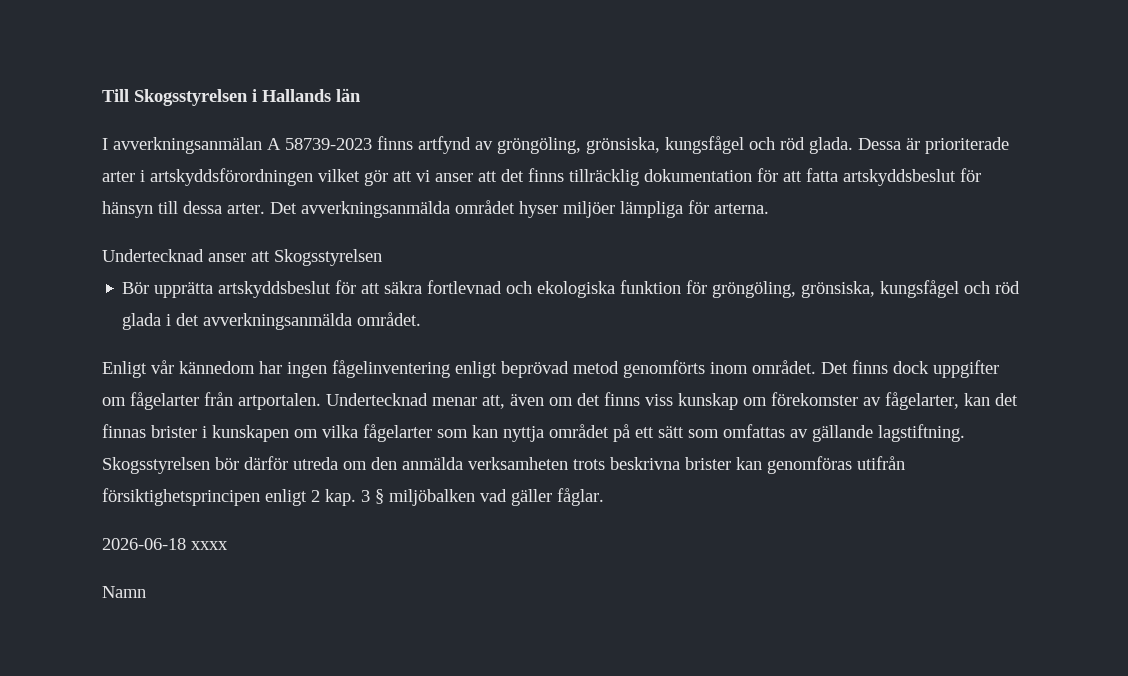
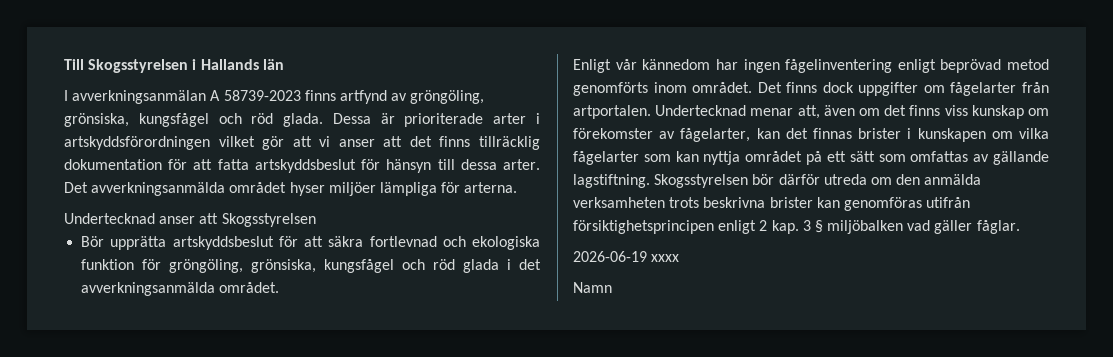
[102,538,186,550] 2026-06-18 -> [573,251,647,262] 2026-06-19

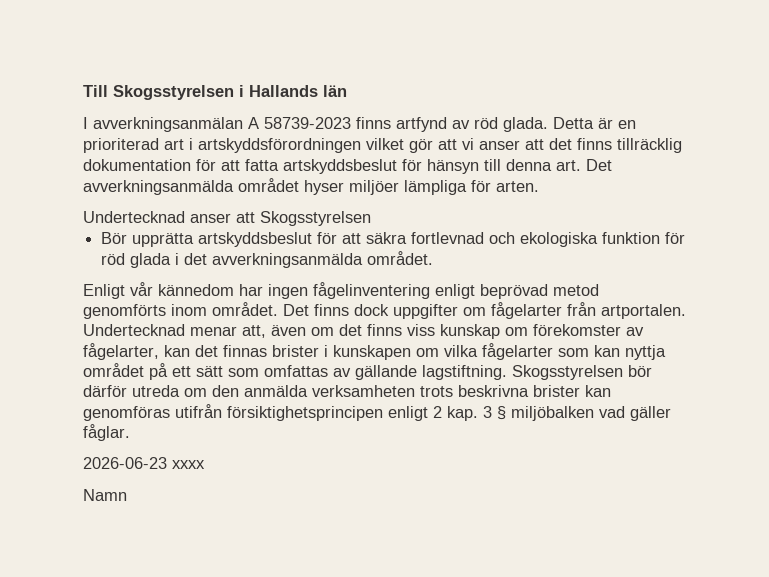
[410,90,485,104] [64,113,527,127] gröngöling, grönsiska, kungsfågel och röd glada. Dessa är prioriterade arter -> [474,117,636,132] [83,138,184,153] röd glada. Detta är en prioriterad art
[460,159,540,170] dessa arter. -> [506,159,581,171] denna art.
[464,182,518,193] arterna. -> [496,181,539,192] arten.
[169,259,426,273] gröngöling, grönsiska, kungsfågel och -> (686, 238) none
[573,251,647,262] 2026-06-19 -> [83,457,167,469] 2026-06-23

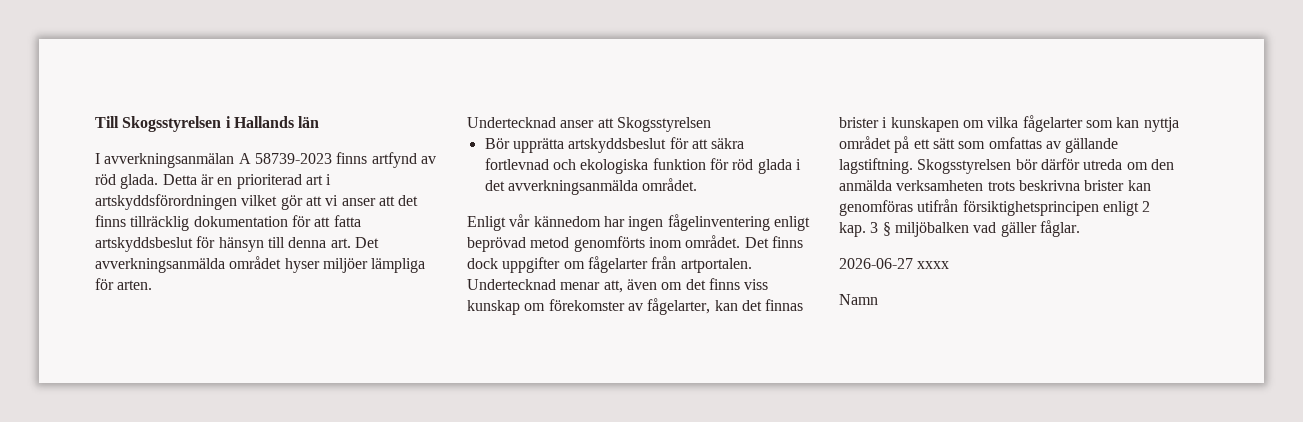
[83,457,167,469] 2026-06-23 -> [839,258,913,269] 2026-06-27

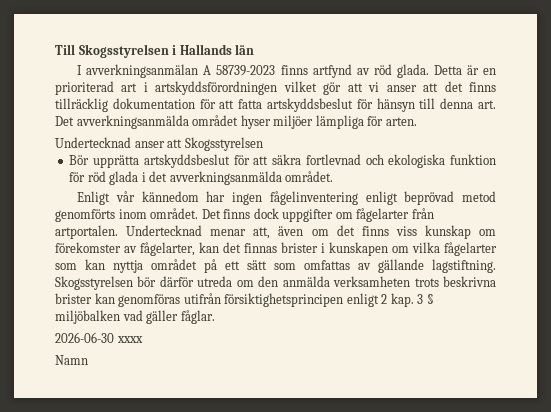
[839,258,913,269] 2026-06-27 -> [55,332,114,343] 2026-06-30

